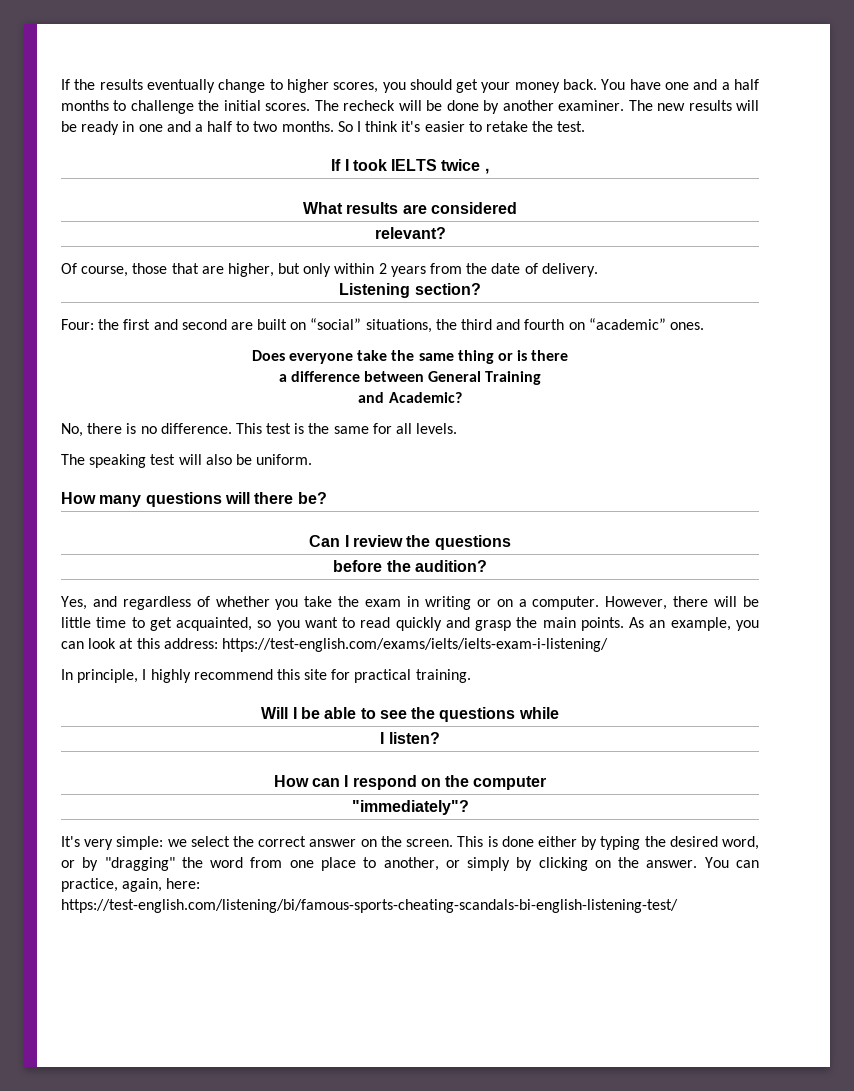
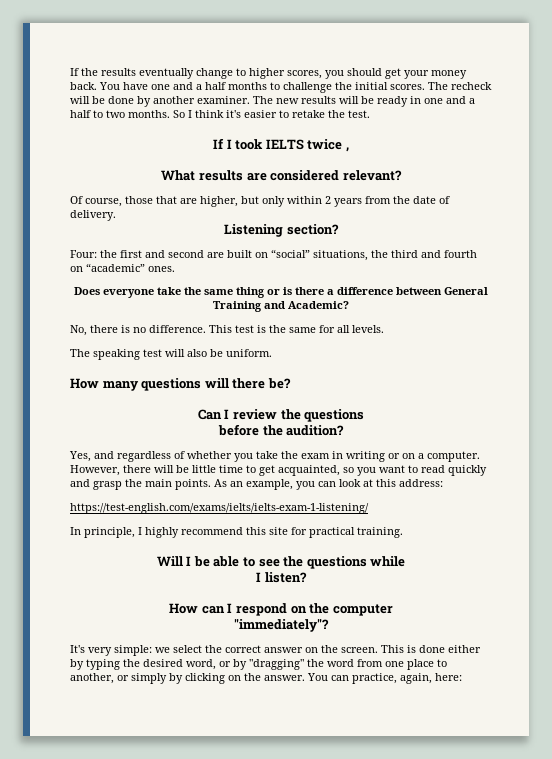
(517, 208) // -> (340, 175) none
(569, 355) // -> (324, 291) none
(542, 378) // -> (262, 306) none
[221,638,608,652] https://test-english.com/exams/ielts/ielts-exam-i-listening/ -> [70,503,369,514] // https://test-english.com/exams/ielts/ielts-exam-1-listening/
[61,899,678,913] https://test-english.com/listening/bi/famous-sports-cheating-scandals-bi-english-listening-test/ -> (462, 677) none

